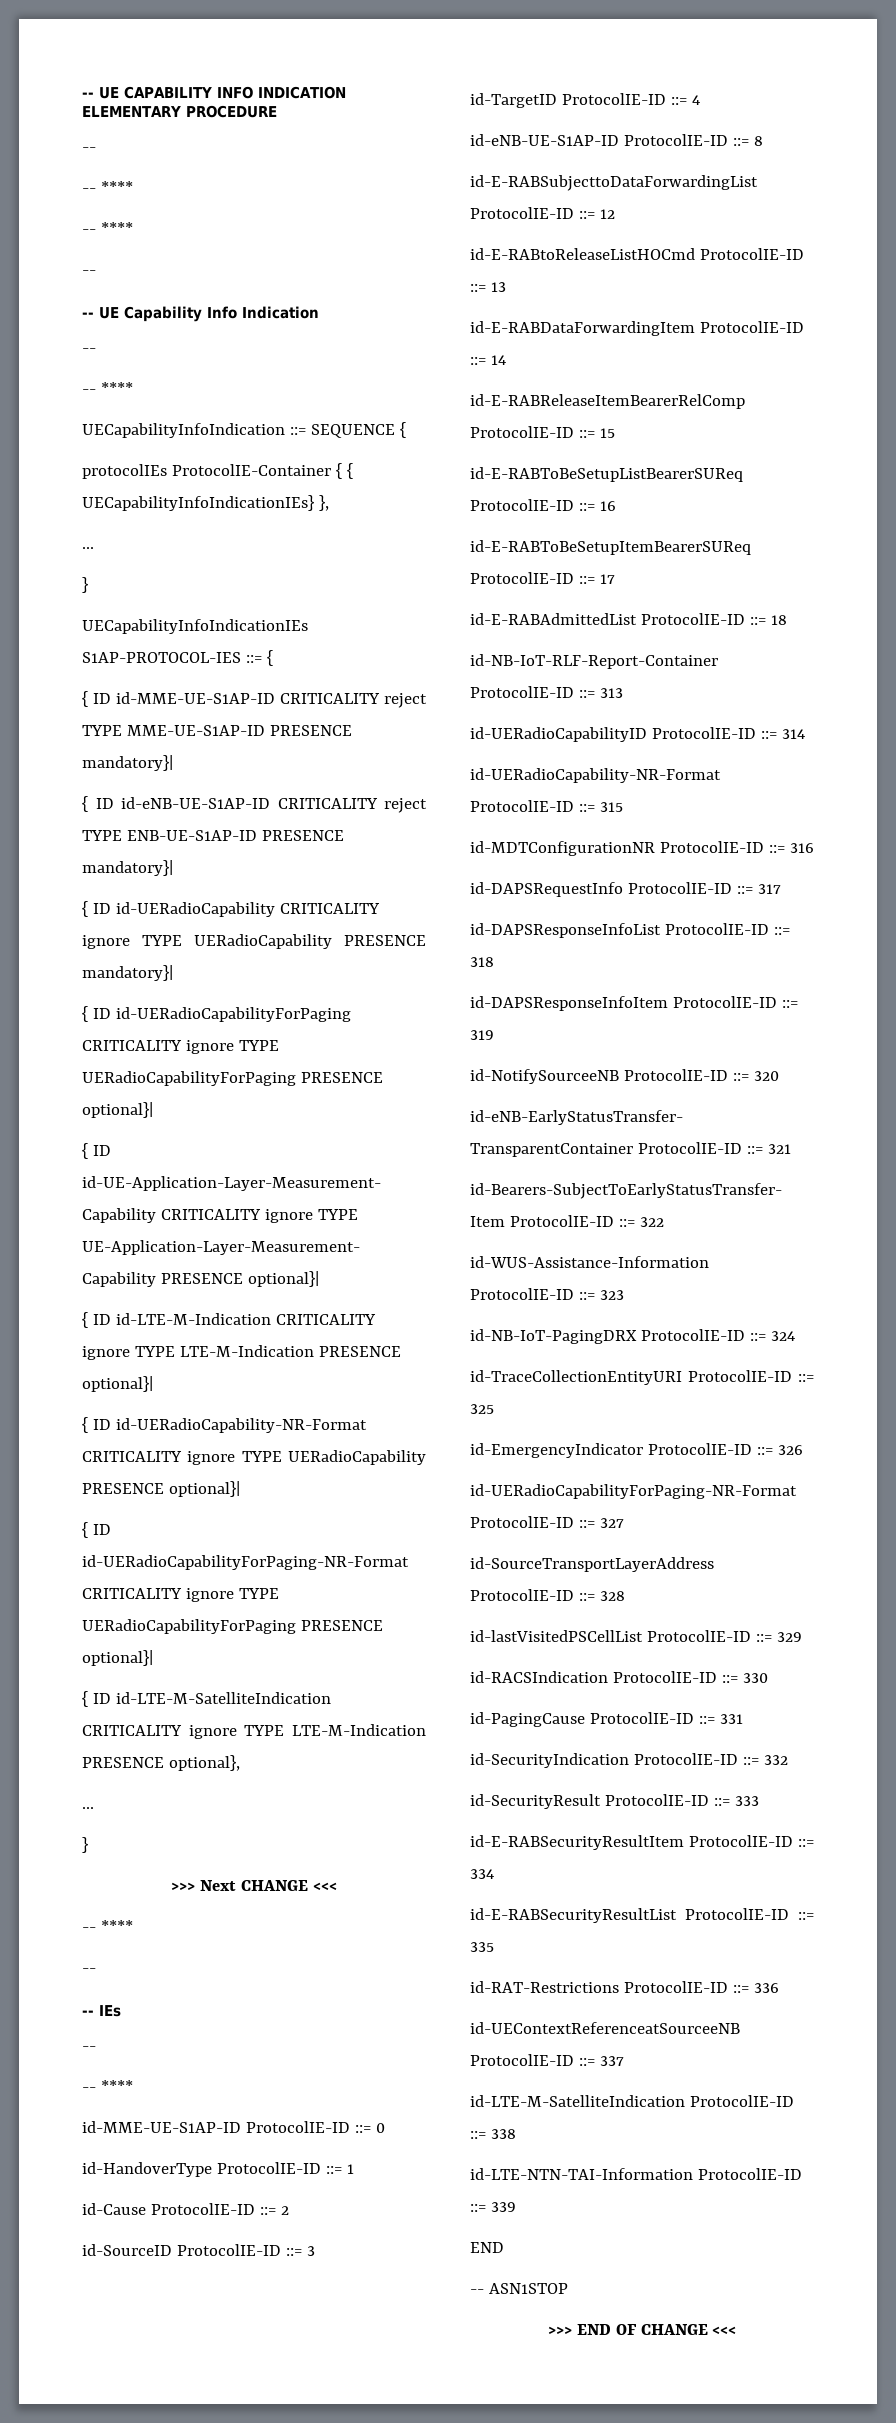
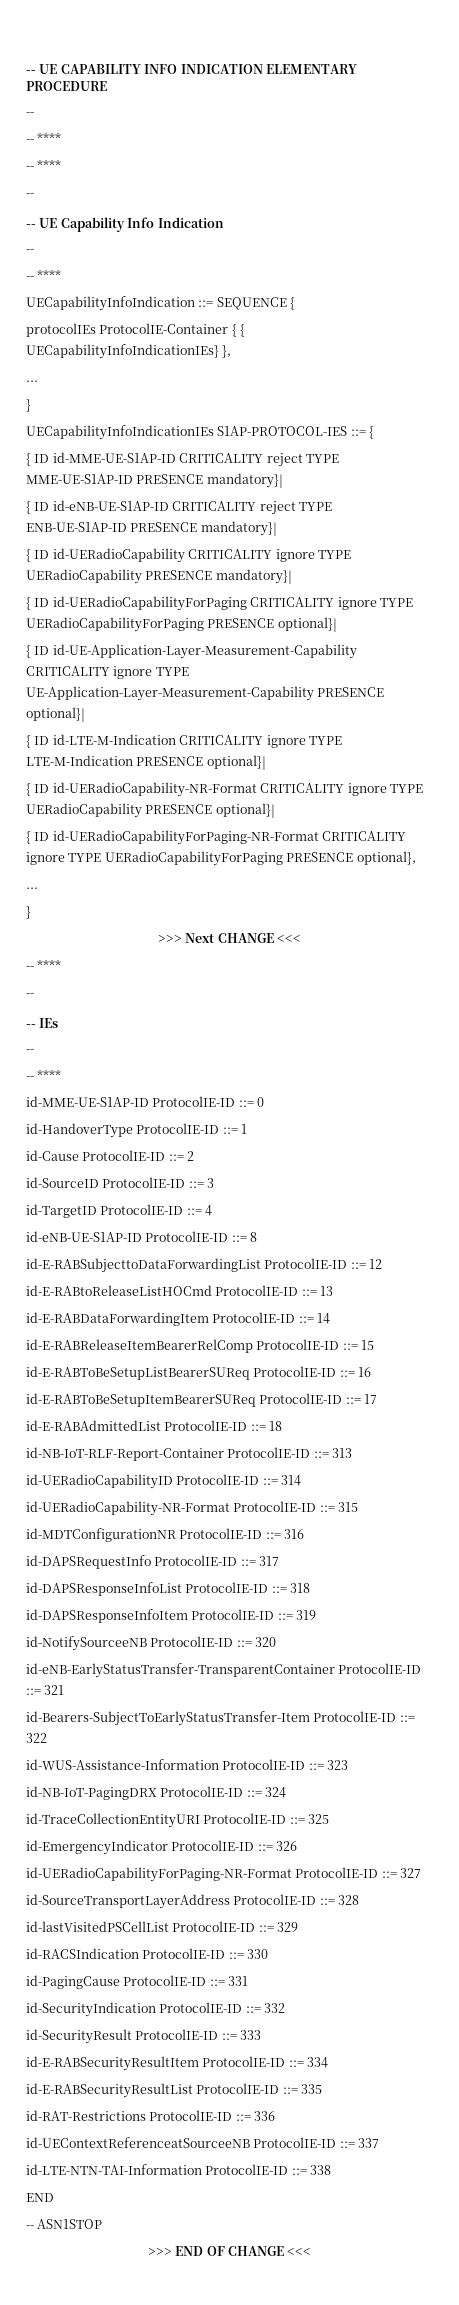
[82,1650,153,1666] [82,1691,331,1707] [82,1724,426,1739] [82,1757,164,1768] optional}| // { ID id-LTE-M-SatelliteIndication CRITICALITY ignore TYPE LTE-M-Indication PRESENCE -> (354, 857) none
[470,2095,685,2107] id-LTE-M-SatelliteIndication -> [26,2164,202,2175] id-LTE-NTN-TAI-Information
[470,2168,802,2180] [470,2202,516,2212] // id-LTE-NTN-TAI-Information ProtocolIE-ID ::= 339 -> (332, 2170) none

